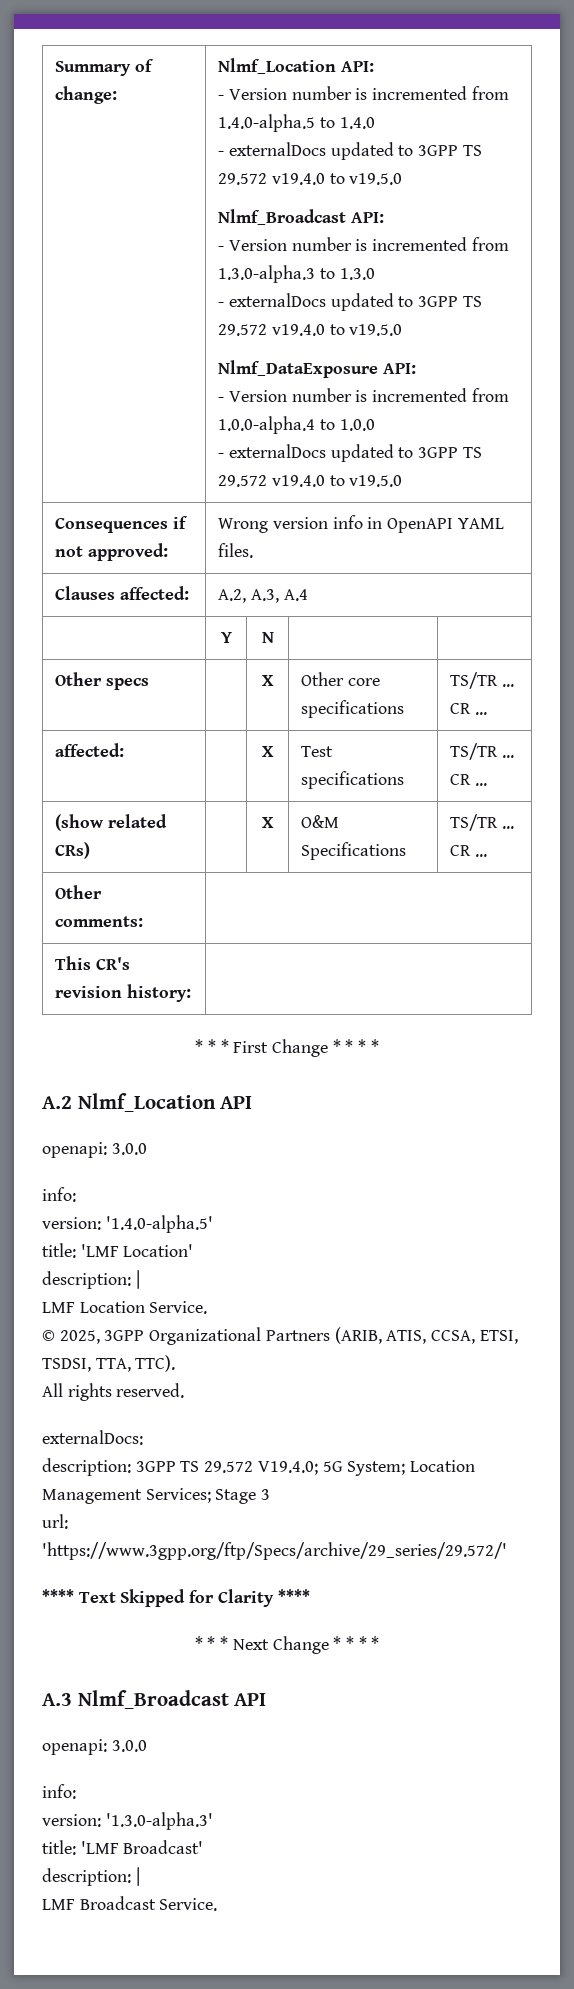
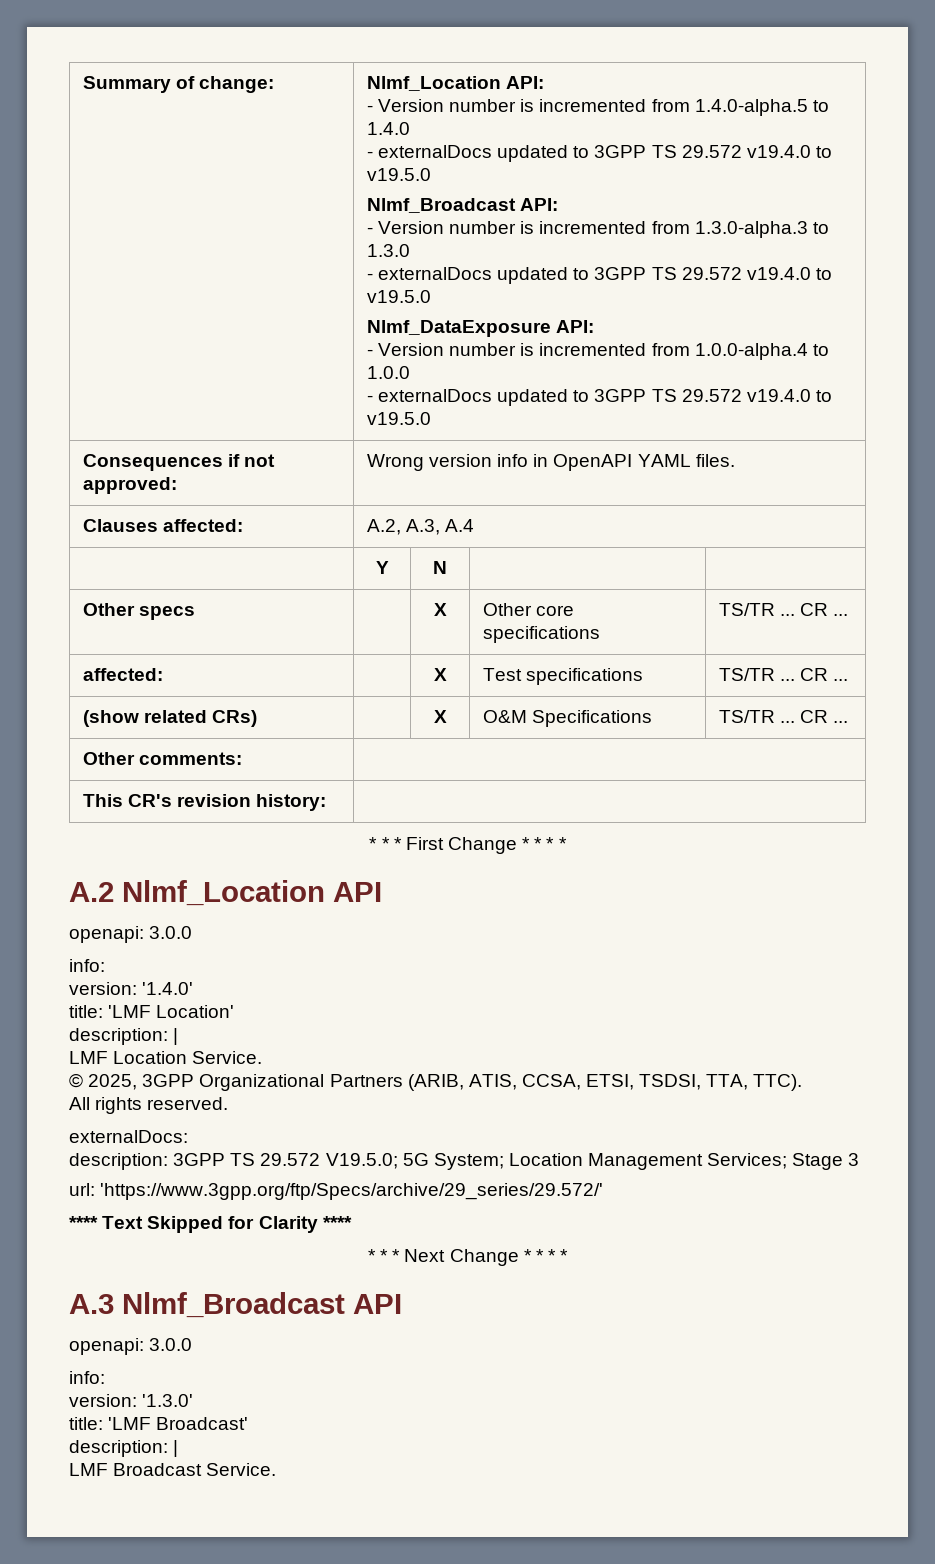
[105,1215,213,1233] '1.4.0-alpha.5' -> [142,982,194,995] '1.4.0'
[257,1461,318,1475] V19.4.0; -> [325,1153,398,1169] V19.5.0;
[105,1812,213,1830] '1.3.0-alpha.3' -> [142,1394,194,1407] '1.3.0'

